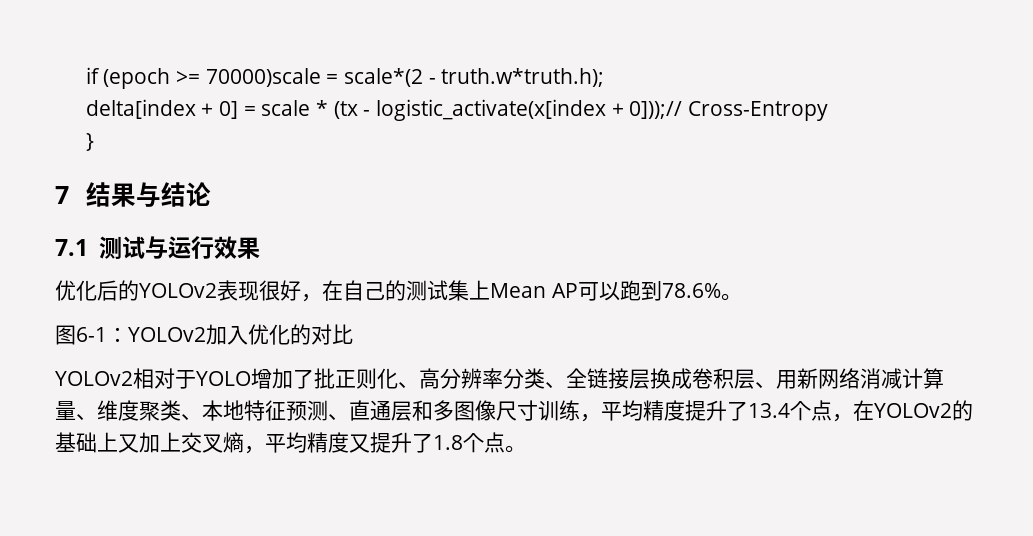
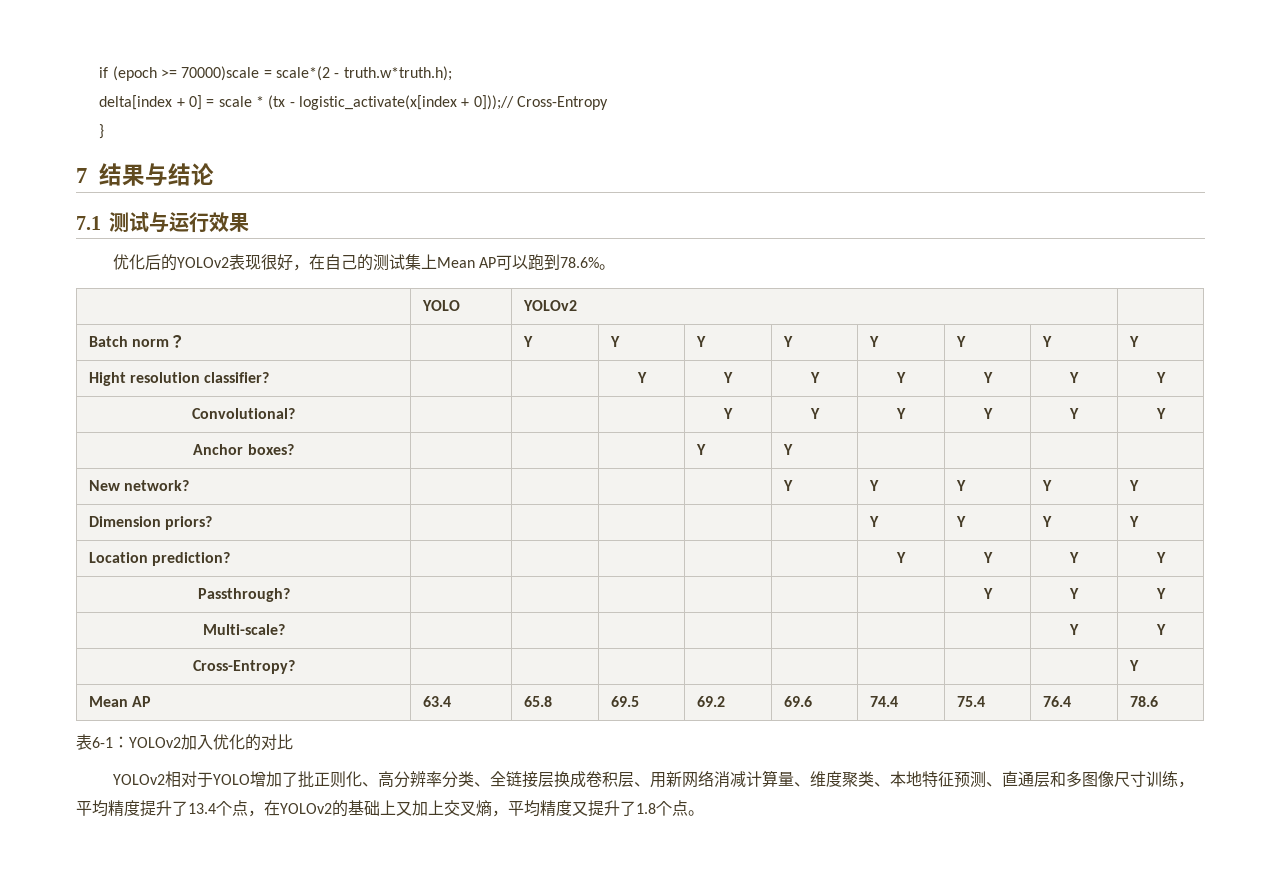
[55,325,76,345] // 图 -> [421,300,460,311] [522,300,577,311] [88,335,185,348] [522,336,533,347] [609,336,620,347] [695,336,706,347] [782,336,793,347] [868,336,879,347] [955,336,966,347] [1041,336,1052,347] [1128,336,1139,347] [88,372,270,386] [636,372,647,383] [723,372,733,383] [809,372,820,383] [896,372,906,383] [982,372,993,383] [1069,372,1079,383] [1155,372,1166,383] [192,408,295,419] [723,408,733,419] [809,408,820,419] [896,408,906,419] [982,408,993,419] [1069,408,1079,419] [1155,408,1166,419] [193,444,294,455] [695,444,706,455] [782,444,793,455] [88,480,189,491] [782,480,793,491] [868,480,879,491] [955,480,966,491] [1041,480,1052,491] [1128,480,1139,491] [88,516,212,530] [868,516,879,527] [955,516,966,527] [1041,516,1052,527] [1128,516,1139,527] [88,552,230,566] [896,552,906,563] [982,552,993,563] [1069,552,1079,563] [1155,552,1166,563] [197,588,290,602] [982,588,993,599] [1069,588,1079,599] [1155,588,1166,599] [202,624,285,635] [1069,624,1079,635] [1155,624,1166,635] [192,660,295,674] [1128,660,1139,671] [88,696,151,707] [422,696,451,707] [523,696,552,707] [610,696,639,707] [696,696,725,707] [783,696,812,707] [869,696,898,707] [956,696,985,707] [1042,696,1071,707] [1129,696,1158,707] [76,734,92,750] // | YOLO | YOLOv2 | // Batch norm？ | | Y | Y | Y | Y | Y | Y | Y | Y // Hight resolution classifier? | | | Y | Y | Y | Y | Y | Y | Y // Convolutional? | | | | Y | Y | Y | Y | Y | Y // Anchor boxes? | | | | Y | Y | | | | // New network? | | | | | Y | Y | Y | Y | Y // Dimension priors? | | | | | | Y | Y | Y | Y // Location prediction? | | | | | | Y | Y | Y | Y // Passthrough? | | | | | | | Y | Y | Y // Multi-scale? | | | | | | | | Y | Y // Cross-Entropy? | | | | | | | | | Y // Mean AP | 63.4 | 65.8 | 69.5 | 69.2 | 69.6 | 74.4 | 75.4 | 76.4 | 78.6 // 表

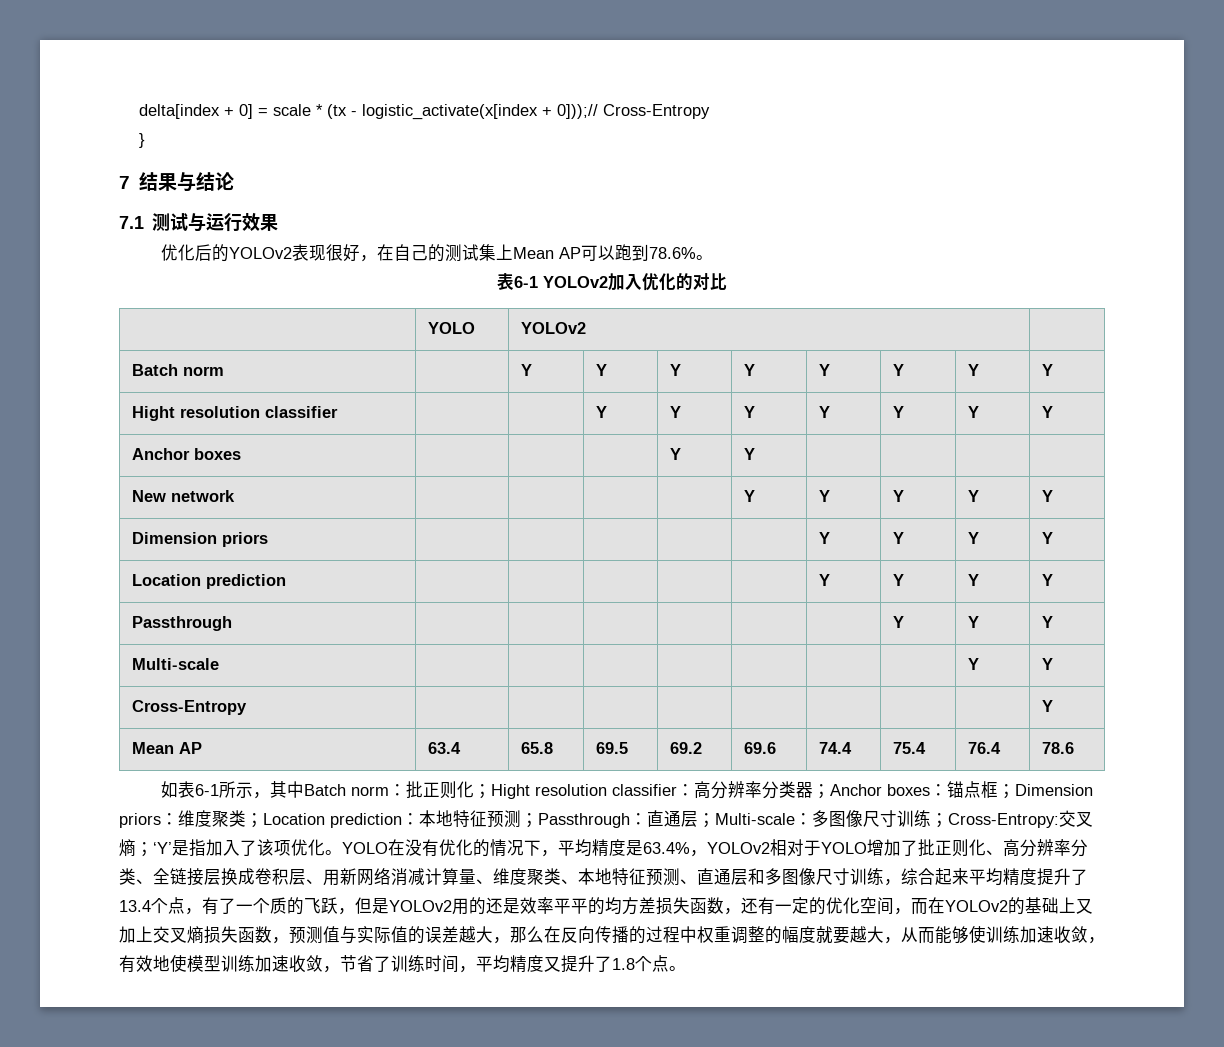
[99,66,452,81] if (epoch >= 70000)scale = scale*(2 - truth.w*truth.h); // -> (138, 111) none
(616, 267) none -> [497,273,727,291] // 表6-1 YOLOv2加入优化的对比
[168,335,185,348] ？ -> (224, 371) none
[204,372,270,383] [636,372,647,383] [723,372,733,383] [809,372,820,383] [896,372,906,383] [982,372,993,383] [1069,372,1079,383] [1155,372,1166,383] [192,408,295,419] [723,408,733,419] [809,408,820,419] [896,408,906,419] [982,408,993,419] [1069,408,1079,419] [1155,408,1166,419] [193,444,294,455] classifier? | | | Y | Y | Y | Y | Y | Y | Y // Convolutional? | | | | Y | Y | Y | Y | Y | Y // Anchor boxes? -> [264,406,338,418] [595,406,607,418] [669,406,681,418] [743,406,755,418] [818,406,830,418] [892,406,904,418] [967,406,979,418] [1041,406,1053,418] [131,448,241,460] classifier | | | Y | Y | Y | Y | Y | Y | Y // Anchor boxes
[123,480,189,491] network? -> [170,490,235,502] network
[164,516,212,530] priors? -> [221,532,268,547] priors
[151,552,230,566] [896,552,906,563] [982,552,993,563] [1069,552,1079,563] [1155,552,1166,563] [197,588,290,602] [982,588,993,599] [1069,588,1079,599] [1155,588,1166,599] [202,624,285,635] [1069,624,1079,635] [1155,624,1166,635] [192,660,295,674] prediction? | | | | | | Y | Y | Y | Y // Passthrough? | | | | | | | Y | Y | Y // Multi-scale? | | | | | | | | Y | Y // Cross-Entropy? -> [205,574,286,589] [818,574,830,586] [892,574,904,586] [967,574,979,586] [1041,574,1053,586] [131,616,232,631] [892,616,904,628] [967,616,979,628] [1041,616,1053,628] [131,658,219,670] [967,658,979,670] [1041,658,1053,670] [131,700,247,715] prediction | | | | | | Y | Y | Y | Y // Passthrough | | | | | | | Y | Y | Y // Multi-scale | | | | | | | | Y | Y // Cross-Entropy
[76,734,293,751] 表6-1：YOLOv2加入优化的对比 // -> [160,781,1093,799] [119,810,1093,828] [119,839,707,857] 如表6-1所示，其中Batch norm：批正则化；Hight resolution classifier：高分辨率分类器；Anchor boxes：锚点框；Dimension priors：维度聚类；Location prediction：本地特征预测；Passthrough：直通层；Multi-scale：多图像尺寸训练；Cross-Entropy:交叉熵；‘Y’是指加入了该项优化。YOLO在没有优化的情况下，平均精度是63.4%，
(1194, 784) none -> [901,868,969,886] 综合起来
(264, 813) none -> [202,897,928,915] 有了一个质的飞跃，但是YOLOv2用的还是效率平平的均方差损失函数，还有一定的优化空间，而
(492, 808) none -> [204,926,1105,944] [119,955,459,973] 损失函数，预测值与实际值的误差越大，那么在反向传播的过程中权重调整的幅度就要越大，从而能够使训练加速收敛，有效地使模型训练加速收敛，节省了训练时间

